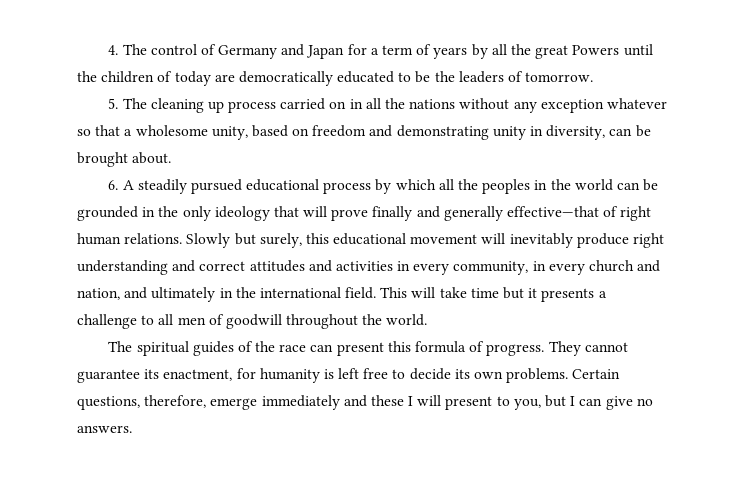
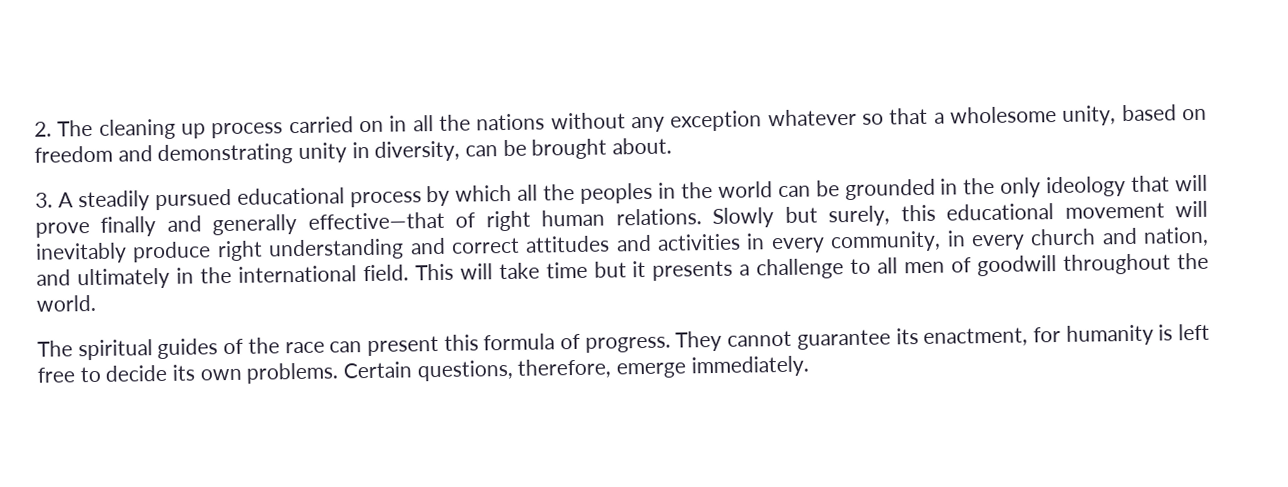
[108,44,653,59] [77,71,594,86] [108,98,119,109] 4. The control of Germany and Japan for a term of years by all the great Powers until the children of today are democratically educated to be the leaders of tomorrow. // 5. -> [34,121,52,137] 2.
[108,180,119,190] 6. -> [35,192,53,208] 3.
[261,395,653,410] [77,425,132,433] immediately and these I will present to you, but I can give no answers. -> [690,355,809,378] immediately.

